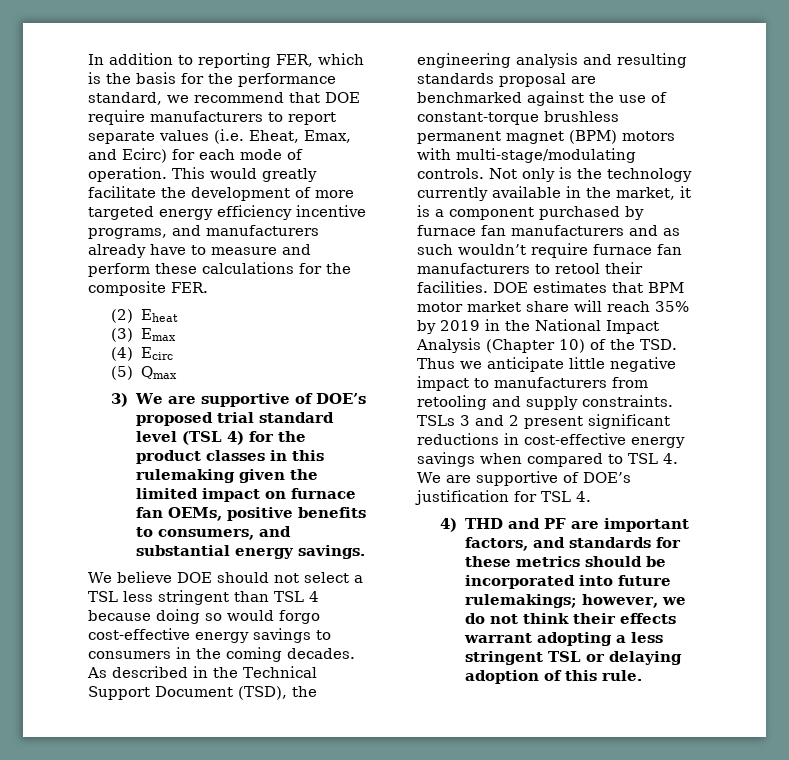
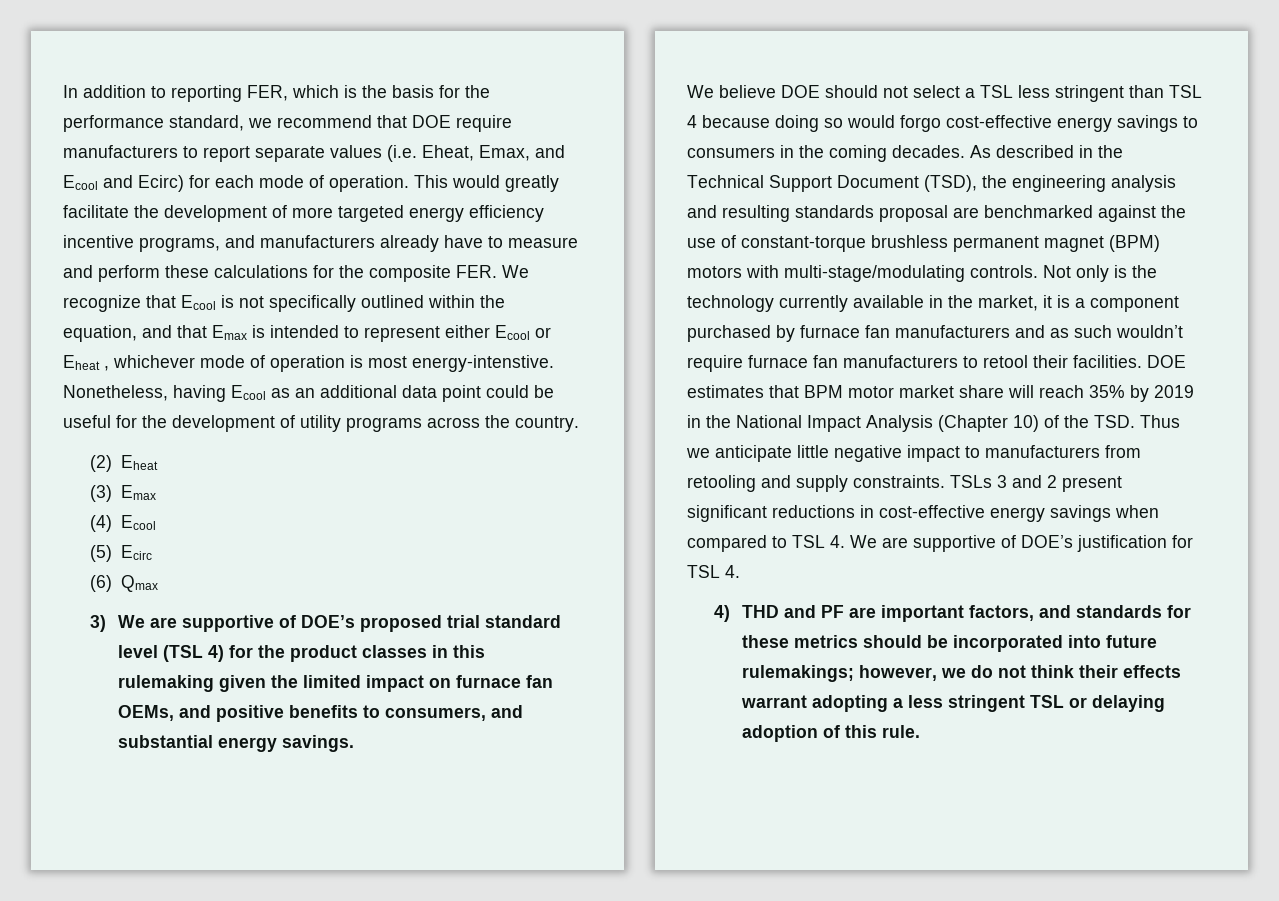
(117, 154) none -> [63,175,133,190] Ecool and
(208, 287) none -> [502,265,529,278] [63,295,505,312] [63,325,551,342] [63,355,554,372] [63,385,554,402] [63,415,579,432] We recognize that Ecool is not specifically outlined within the equation, and that Emax is intended to represent either Ecool or Eheat , whichever mode of operation is most energy-intenstive. Nonetheless, having Ecool as an additional data point could be useful for the development of utility programs across the country.
(134, 354) none -> [121,515,157,530] [90,545,113,562] Ecool // (5)
[111,366,134,380] (5) -> [90,575,113,592] (6)
(222, 514) none -> [178,705,211,718] and

